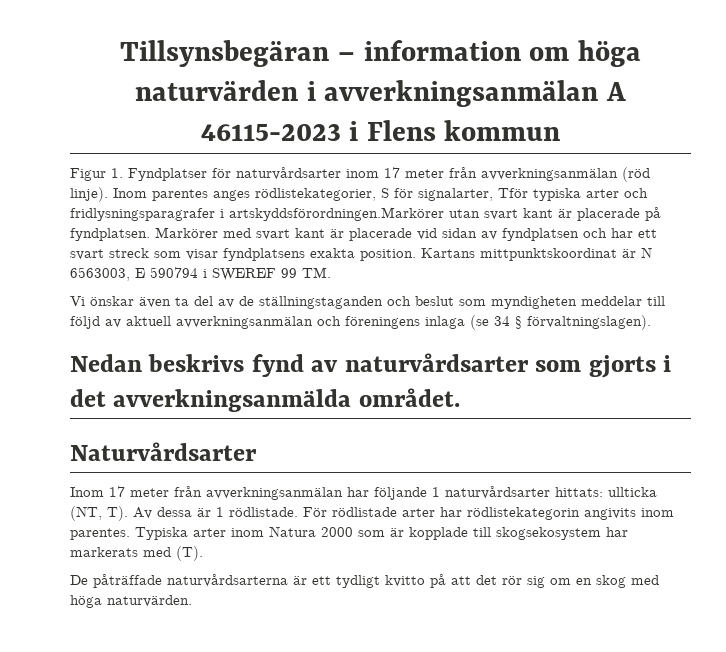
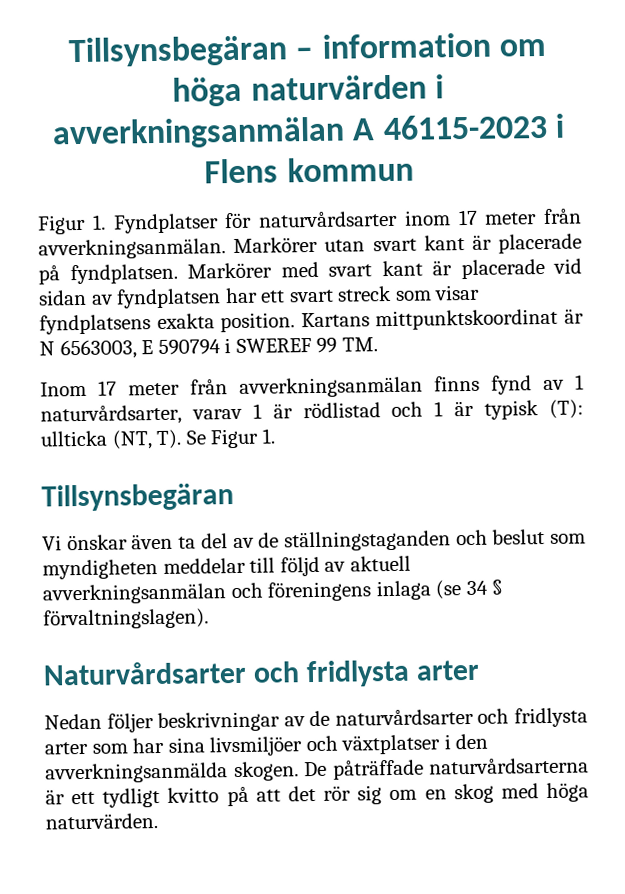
[481,167,650,182] [70,187,648,202] [70,207,444,221] avverkningsanmälan (röd linje). Inom parentes anges rödlistekategorier, S för signalarter, Tför typiska arter och fridlysningsparagrafer i artskyddsförordningen.Markörer -> [38,236,319,260] avverkningsanmälan. Markörer
[583,228,607,238] och -> (222, 298) none
(331, 272) none -> [40,374,584,398] [40,399,585,426] [40,428,275,450] [41,483,234,512] // Inom 17 meter från avverkningsanmälan finns fynd av 1 naturvårdsarter, varav 1 är rödlistad och 1 är typisk (T): ullticka (NT, T). Se Figur 1. // Tillsynsbegäran
[70,353,671,378] [70,388,460,412] [70,442,257,461] [70,486,657,500] [70,506,674,521] [70,526,628,540] [70,546,203,561] Nedan beskrivs fynd av naturvårdsarter som gjorts i det avverkningsanmälda området. // Naturvårdsarter // Inom 17 meter från avverkningsanmälan har följande 1 naturvårdsarter hittats: ullticka (NT, T). Av dessa är 1 rödlistade. För rödlistade arter har rödlistekategorin angivits inom parentes. Typiska arter inom Natura 2000 som är kopplade till skogsekosystem har markerats med (T). // -> [43,659,481,688] [44,707,588,733] [44,733,489,757] [45,761,299,784] Naturvårdsarter och fridlysta arter // Nedan följer beskrivningar av de naturvårdsarter och fridlysta arter som har sina livsmiljöer och växtplatser i den avverkningsanmälda skogen.

